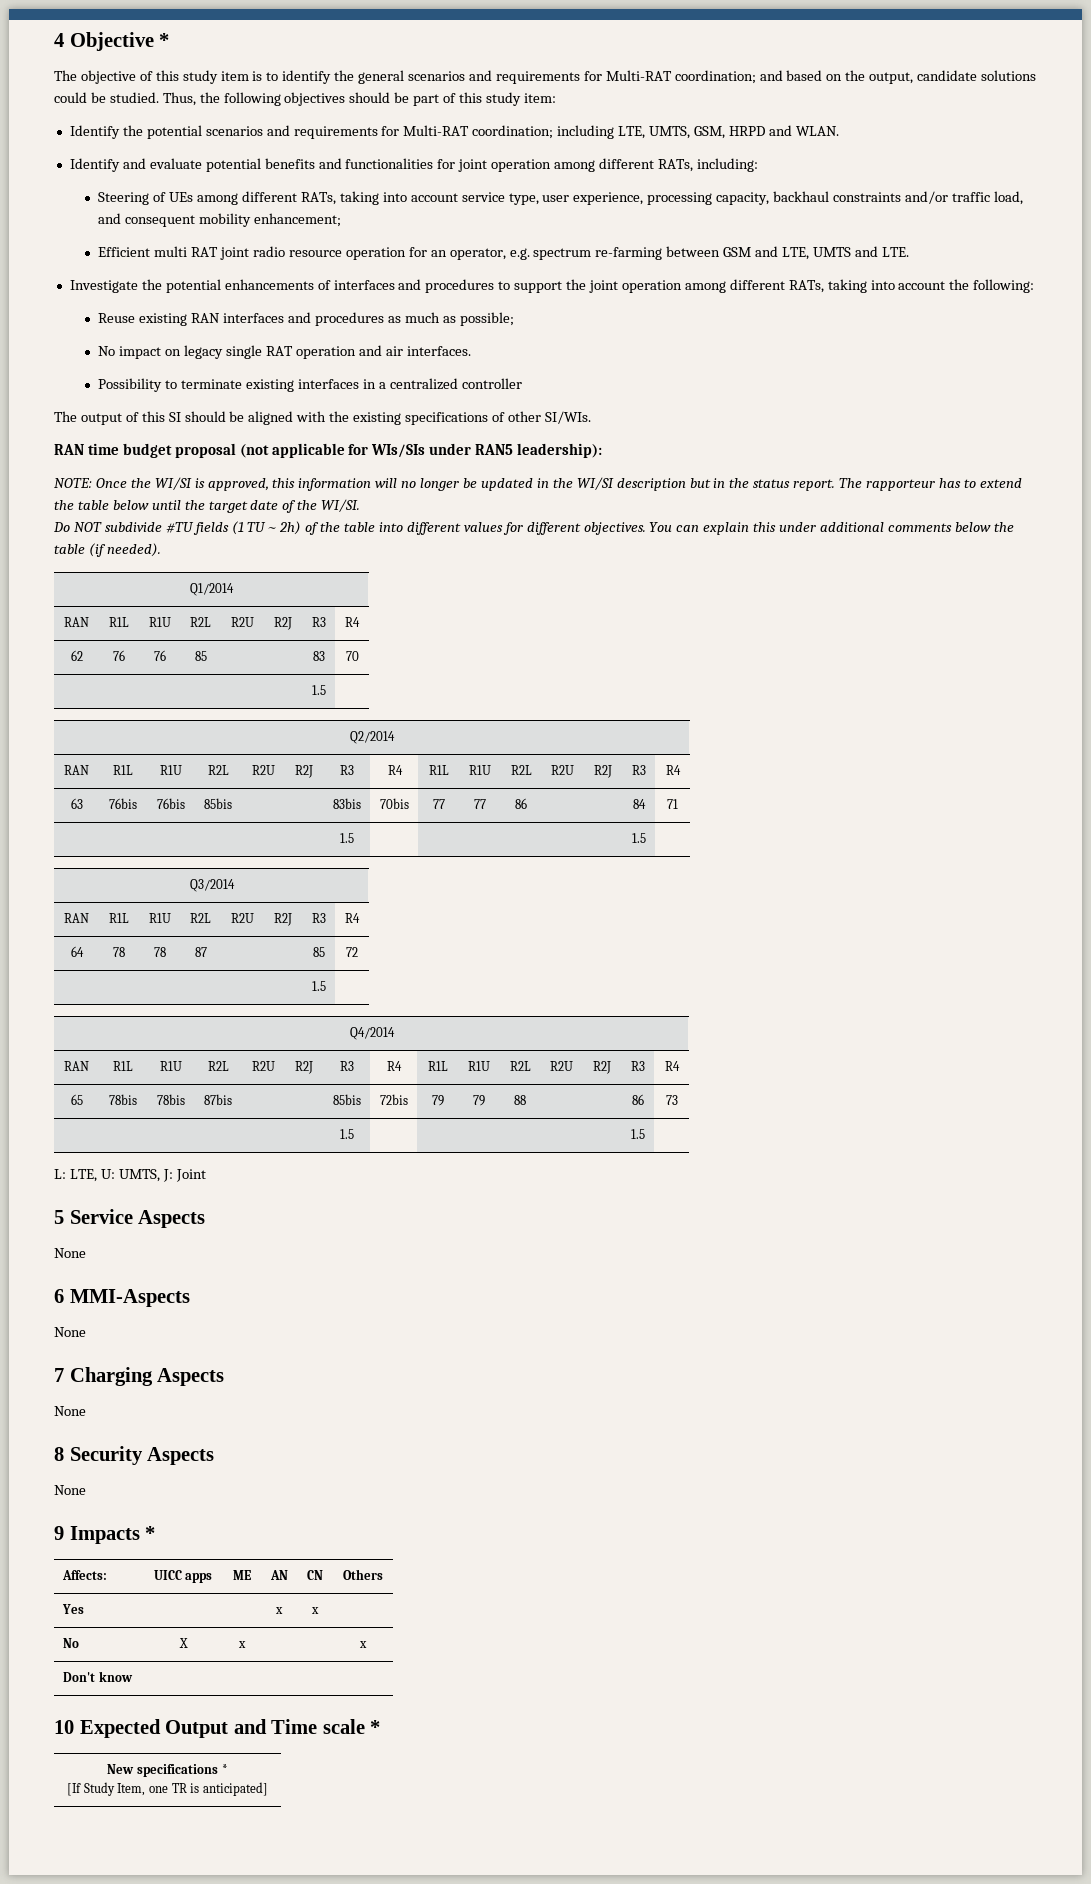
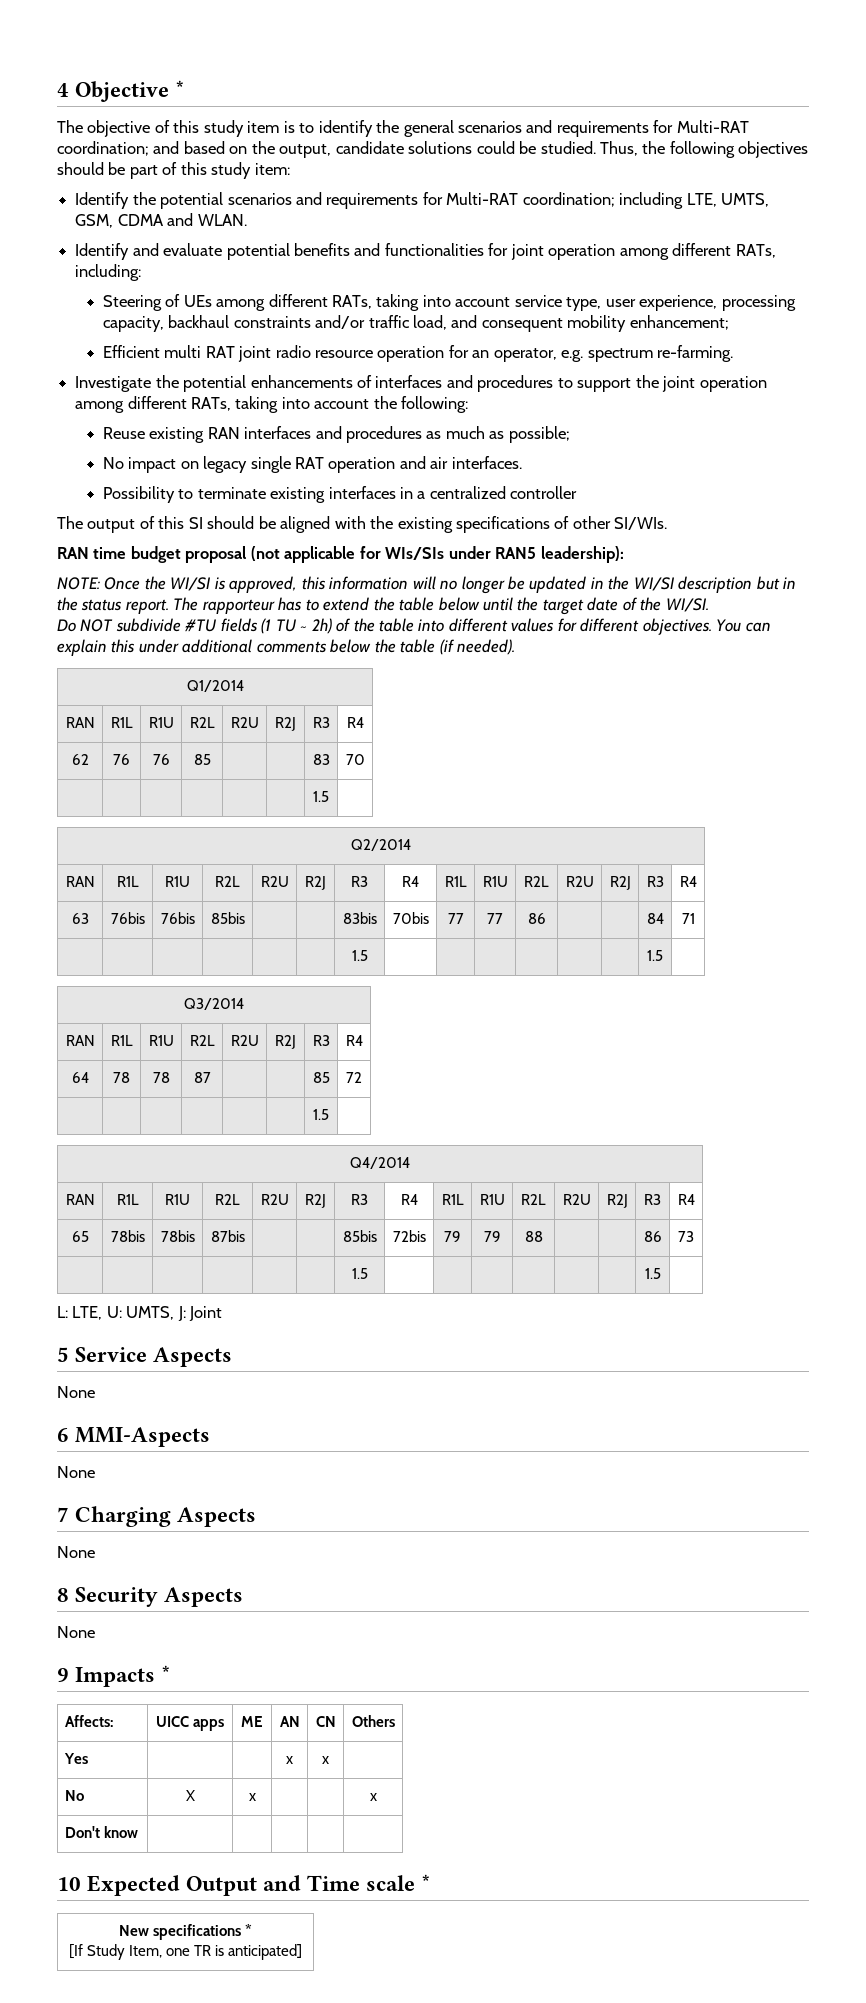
[728,126,765,136] HRPD -> [117,214,164,226] CDMA
[595,246,909,260] re-farming between GSM and LTE, UMTS and LTE. -> [657,345,734,362] re-farming.

